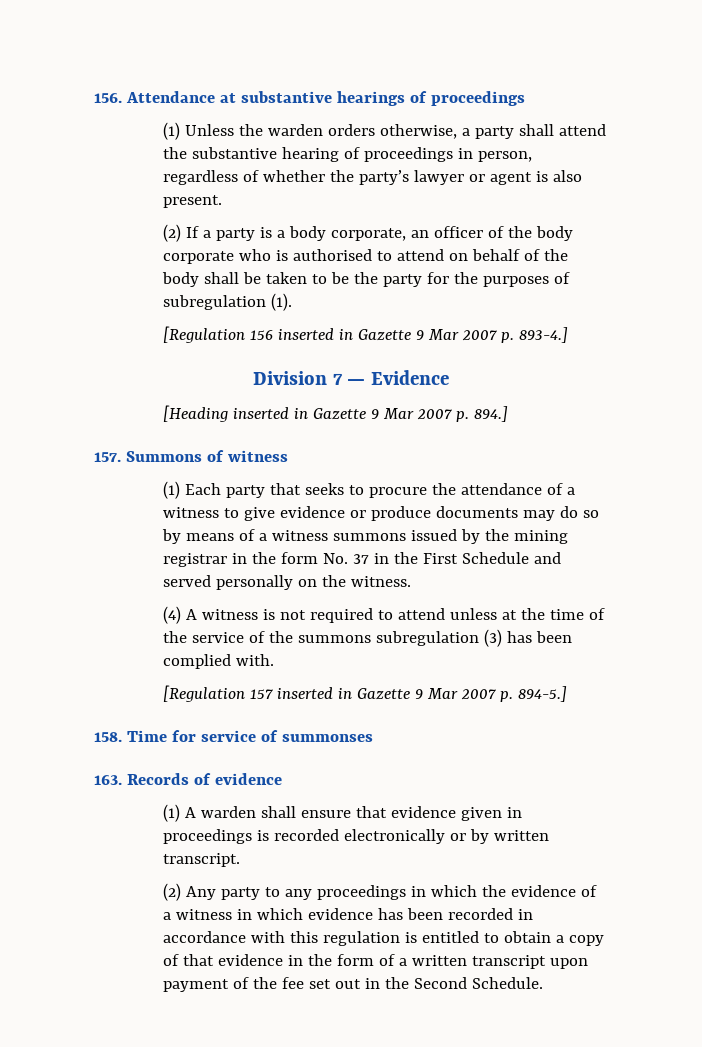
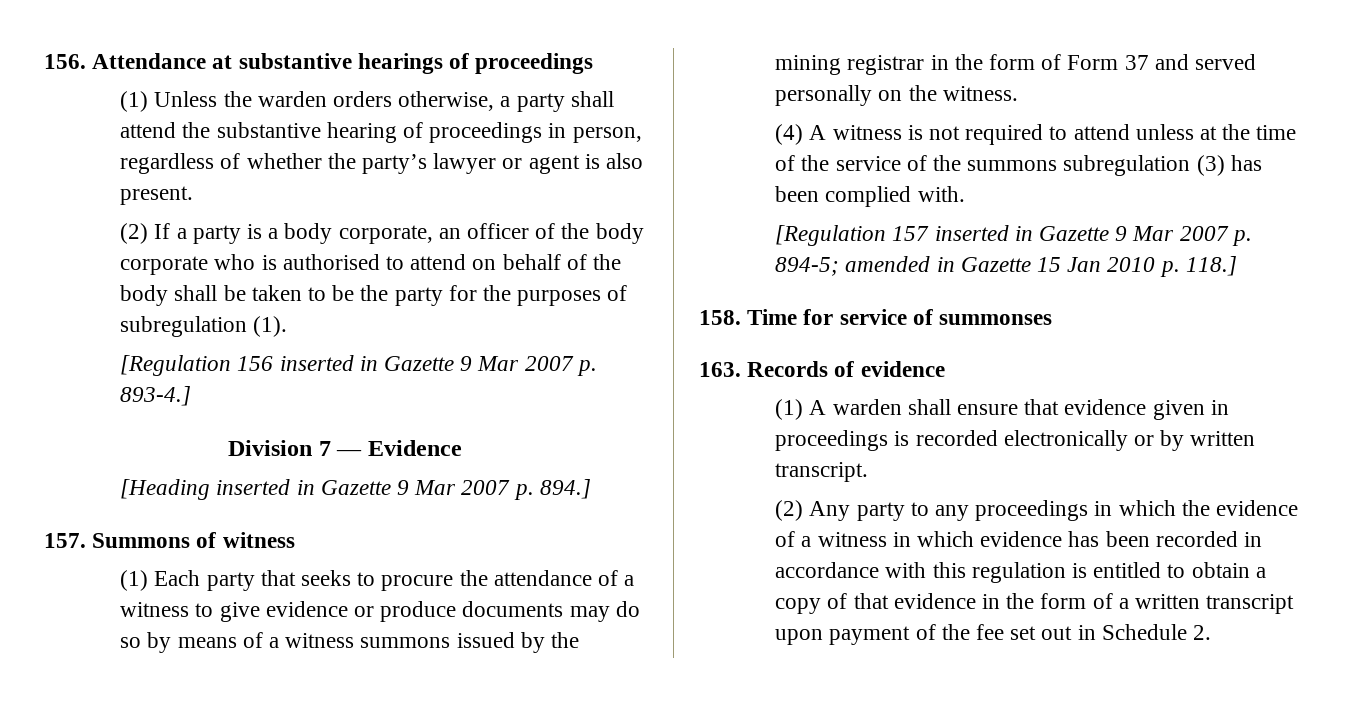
[322,552,529,564] No. 37 in the First Schedule -> [1041,54,1149,70] of Form 37
[517,686,567,702] 894-5.] -> [775,256,1237,277] 894-5; amended in Gazette 15 Jan 2010 p. 118.]
[384,977,543,989] the Second Schedule. -> [1101,624,1211,640] Schedule 2.

